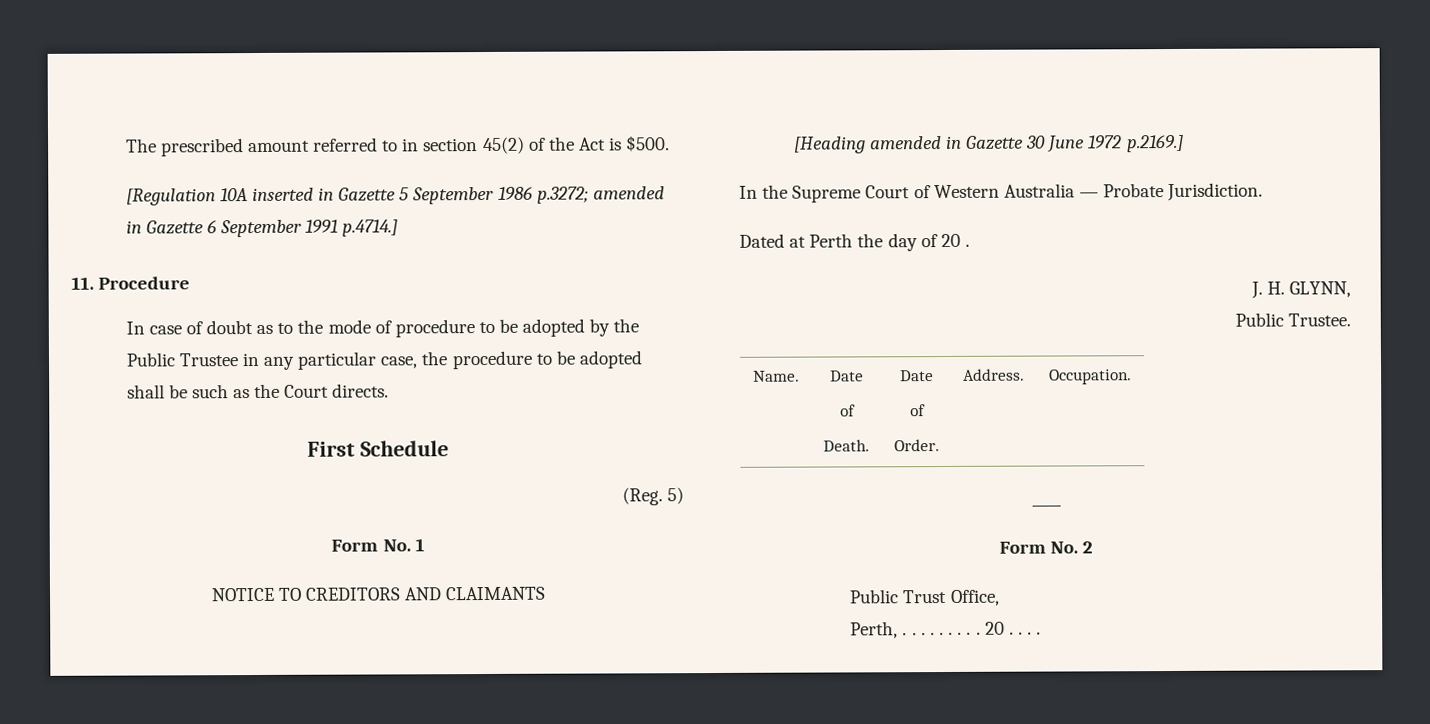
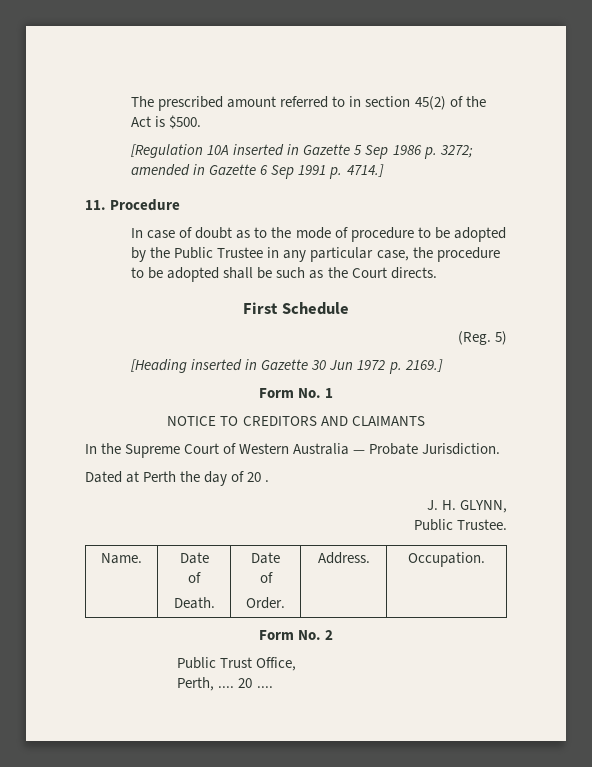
[412,186,665,205] [125,219,399,238] September 1986 p.3272; amended in Gazette 6 September 1991 p.4714.] -> [365,145,473,159] [131,164,384,179] Sep 1986 p. 3272; amended in Gazette 6 Sep 1991 p. 4714.]
(684, 496) none -> [131,359,443,374] // [Heading inserted in Gazette 30 Jun 1972 p. 2169.]
[793,134,1184,154] // [Heading amended in Gazette 30 June 1972 p.2169.] -> (425, 421) none
[1031,504,1062,507] // ____ -> (485, 559) none
[902,621,1042,636] . . . . . . . . . 20 . . . . -> [218,678,273,688] .... 20 ....

